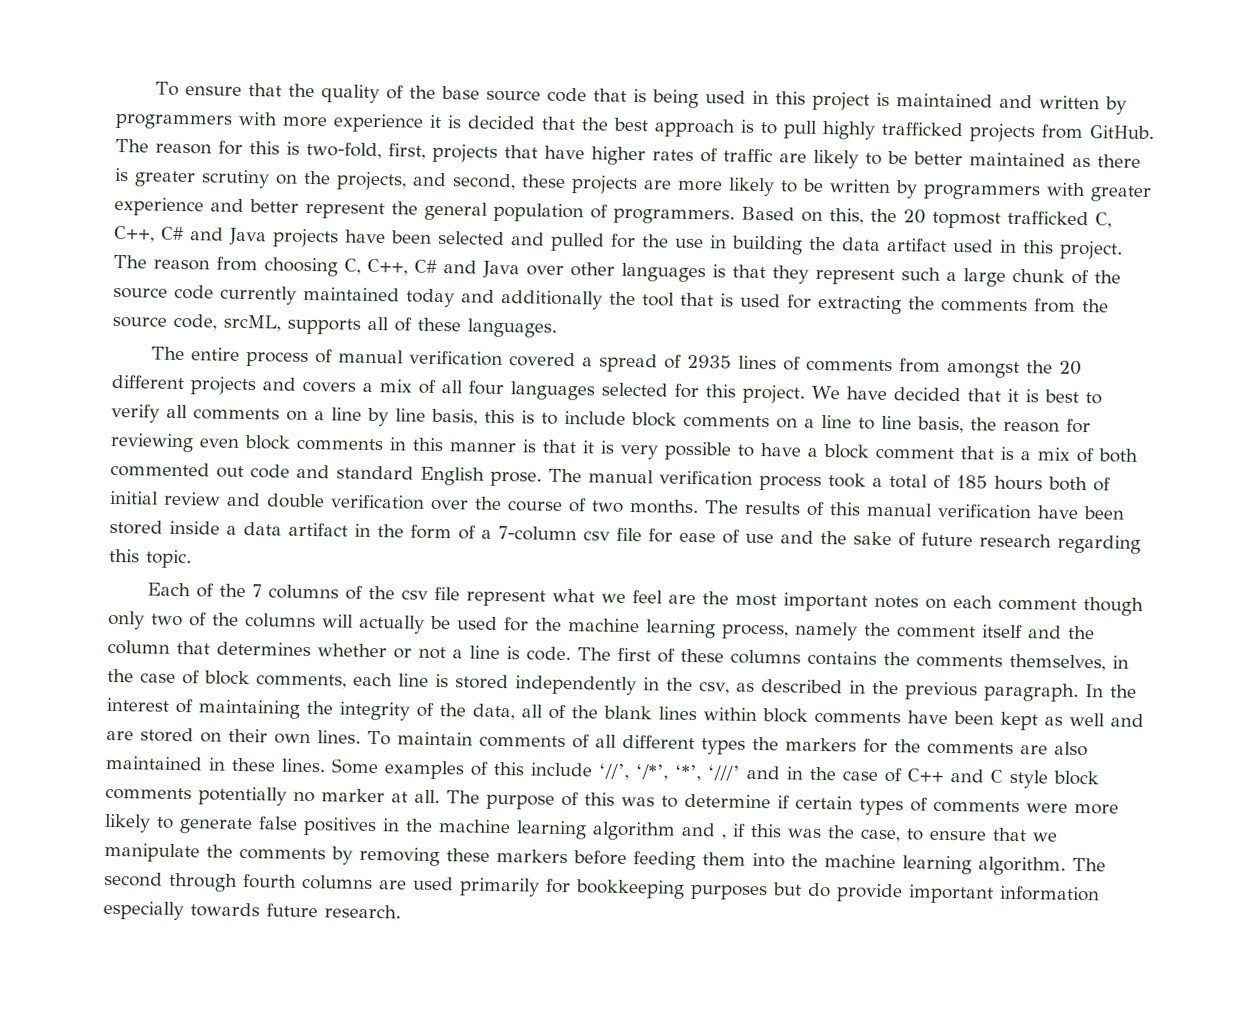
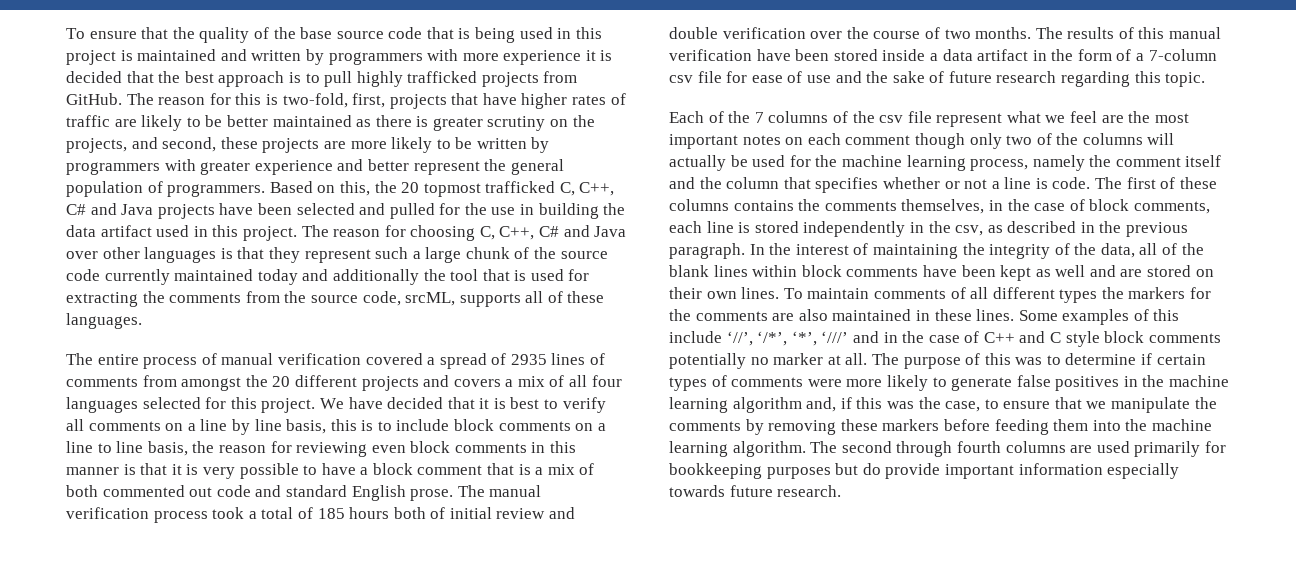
[216,256,258,272] from -> [384,225,406,237] for
[216,641,311,657] determines -> [815,177,879,193] specifies
[681,822,726,840] and , -> [806,397,837,412] and,

